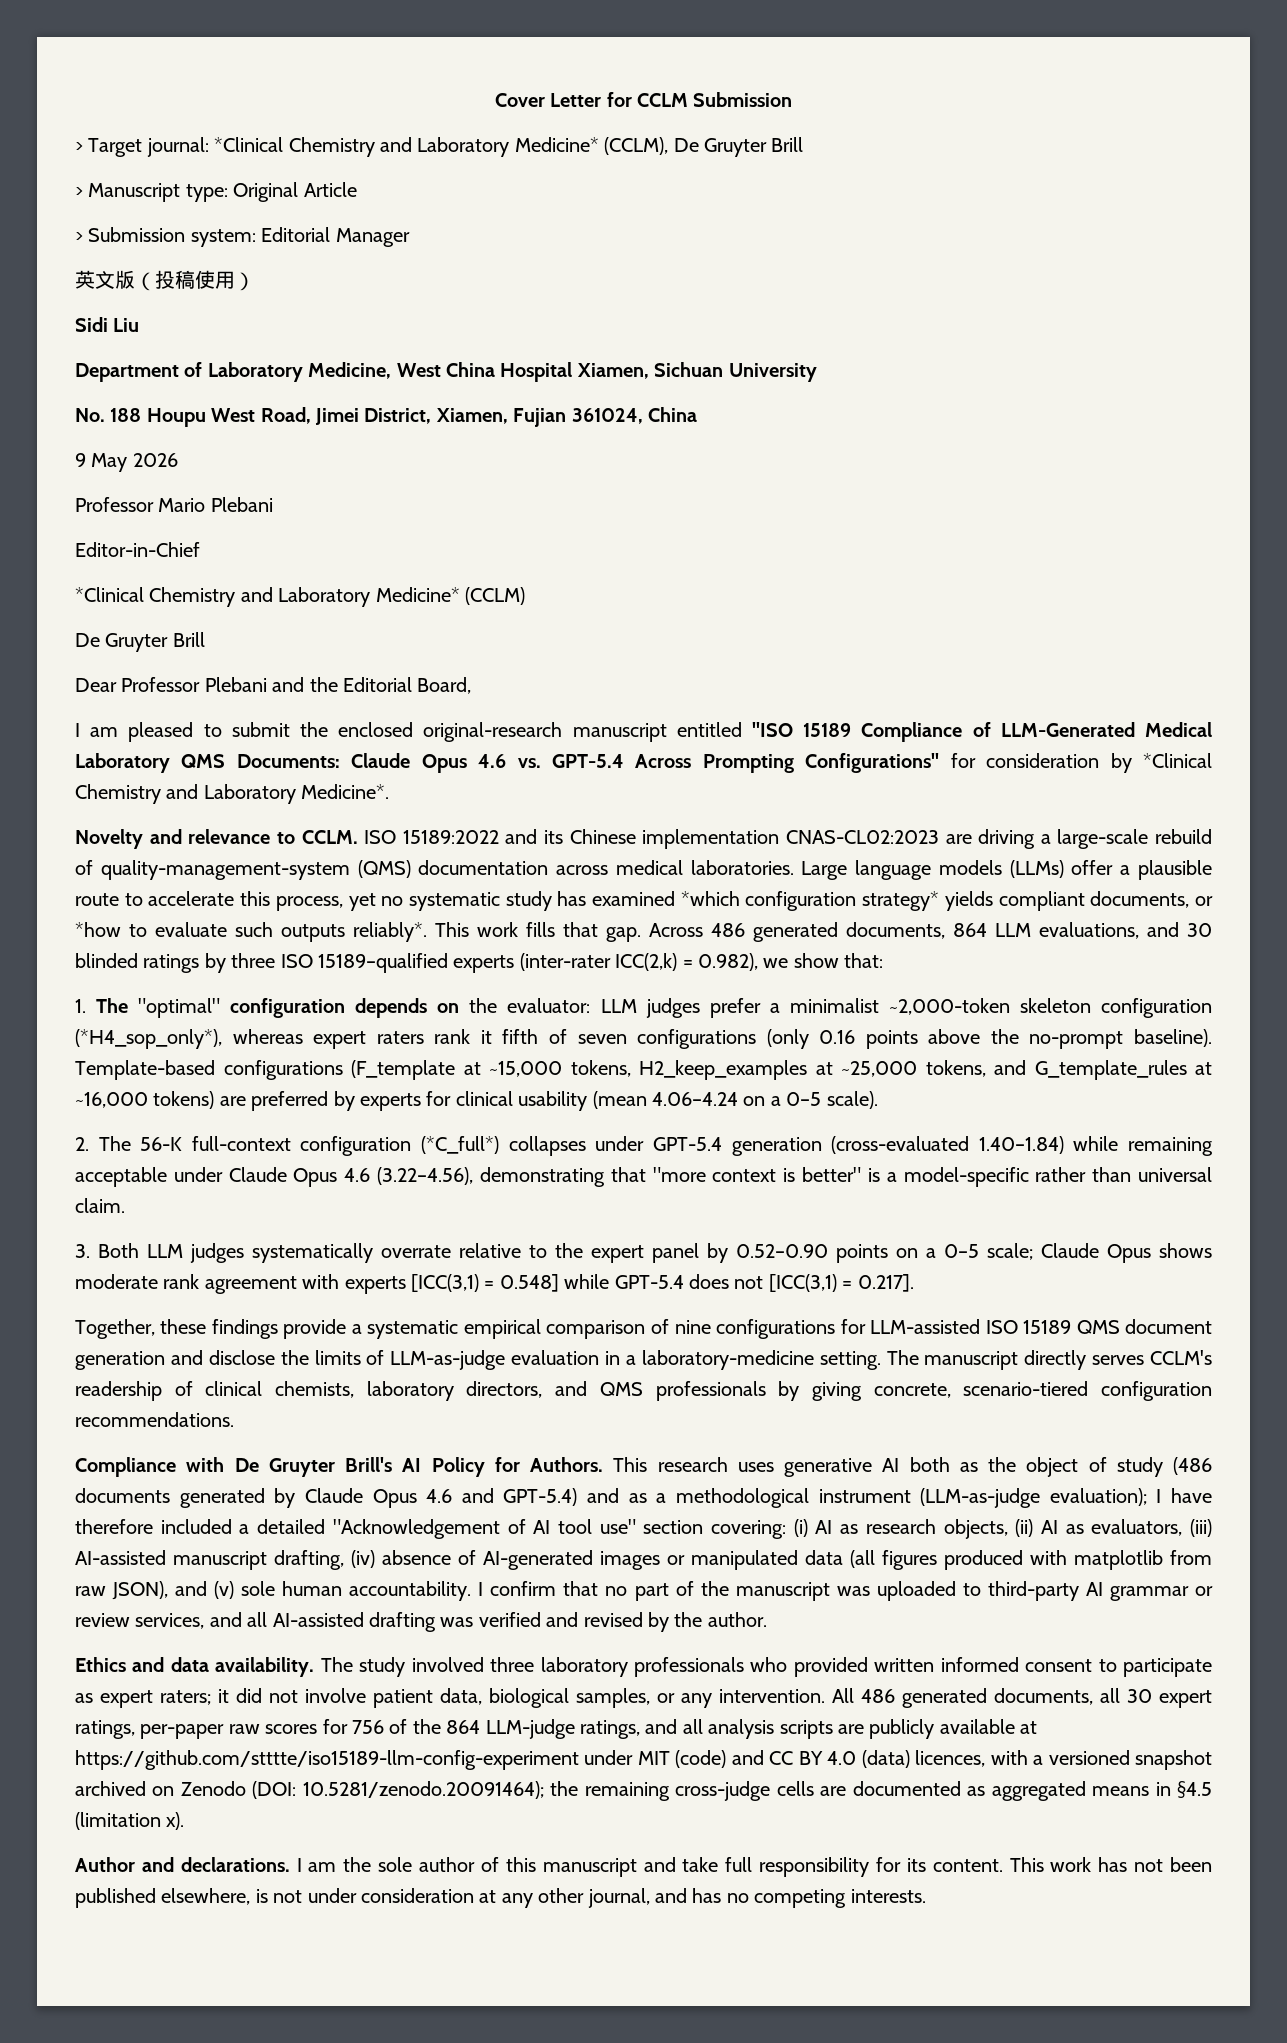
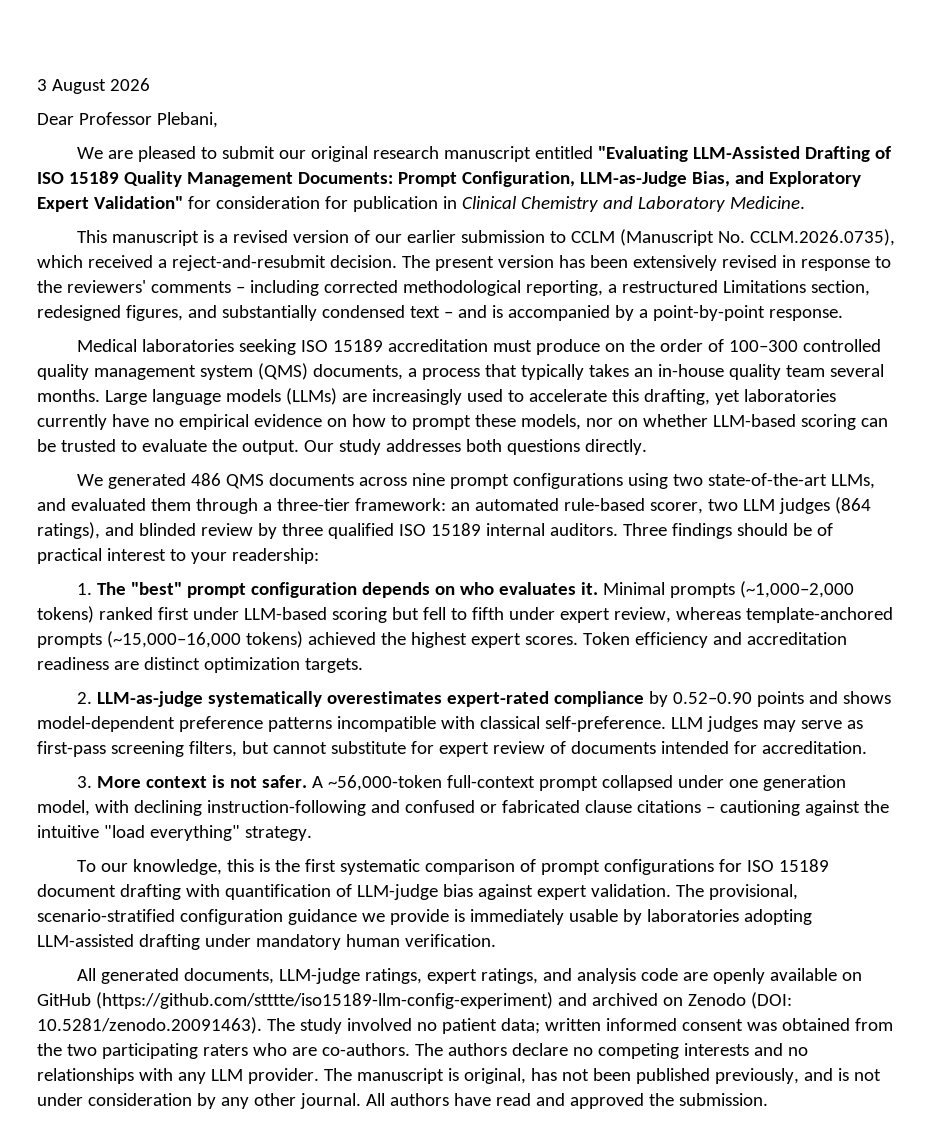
[494,92,793,107] [75,137,804,157] [75,182,357,202] [75,227,410,247] [75,270,255,291] [75,317,140,332] [75,362,817,382] [75,407,697,427] [75,453,178,472] [75,497,273,512] [75,542,200,557] [75,587,525,607] [75,632,205,652] [75,677,472,694] [75,722,1213,742] [75,753,1212,773] [75,784,390,804] [75,829,1212,849] [75,860,1212,880] [75,891,1214,911] [75,922,1212,942] [75,953,884,973] Cover Letter for CCLM Submission // > Target journal: *Clinical Chemistry and Laboratory Medicine* (CCLM), De Gruyter Brill // > Manuscript type: Original Article // > Submission system: Editorial Manager // 英文版（投稿使用） // Sidi Liu // Department of Laboratory Medicine, West China Hospital Xiamen, Sichuan University // No. 188 Houpu West Road, Jimei District, Xiamen, Fujian 361024, China // 9 May 2026 // Professor Mario Plebani // Editor-in-Chief // *Clinical Chemistry and Laboratory Medicine* (CCLM) // De Gruyter Brill // Dear Professor Plebani and the Editorial Board, // I am pleased to submit the enclosed original-research manuscript entitled "ISO 15189 Compliance of LLM-Generated Medical Laboratory QMS Documents: Claude Opus 4.6 vs. GPT-5.4 Across Prompting Configurations" for consideration by *Clinical Chemistry and Laboratory Medicine*. // Novelty and relevance to CCLM. ISO 15189:2022 and its Chinese implementation CNAS-CL02:2023 are driving a large-scale rebuild of quality-management-system (QMS) documentation across medical laboratories. Large language models (LLMs) offer a plausible route to accelerate this process, yet no systematic study has examined *which configuration strategy* yields compliant documents, or *how to evaluate such outputs reliably*. This work fills that gap. Across 486 generated documents, 864 LLM evaluations, and 30 blinded ratings by three ISO 15189–qualified experts (inter-rater ICC(2,k) = 0.982), we show that: -> [37,78,150,94] [37,112,218,128] [77,146,892,162] [37,171,861,187] [37,196,805,212] [77,229,896,246] [37,255,891,271] [37,280,870,296] [37,305,843,321] [77,339,882,355] [37,363,884,380] [37,388,836,405] [37,414,888,430] [37,439,647,455] [77,473,876,489] [37,497,871,514] [37,522,833,539] [37,548,319,564] 3 August 2026 // Dear Professor Plebani, // We are pleased to submit our original research manuscript entitled "Evaluating LLM-Assisted Drafting of ISO 15189 Quality Management Documents: Prompt Configuration, LLM-as-Judge Bias, and Exploratory Expert Validation" for consideration for publication in Clinical Chemistry and Laboratory Medicine. // This manuscript is a revised version of our earlier submission to CCLM (Manuscript No. CCLM.2026.0735), which received a reject-and-resubmit decision. The present version has been extensively revised in response to the reviewers' comments – including corrected methodological reporting, a restructured Limitations section, redesigned figures, and substantially condensed text – and is accompanied by a point-by-point response. // Medical laboratories seeking ISO 15189 accreditation must produce on the order of 100–300 controlled quality management system (QMS) documents, a process that typically takes an in-house quality team several months. Large language models (LLMs) are increasingly used to accelerate this drafting, yet laboratories currently have no empirical evidence on how to prompt these models, nor on whether LLM-based scoring can be trusted to evaluate the output. Our study addresses both questions directly. // We generated 486 QMS documents across nine prompt configurations using two state-of-the-art LLMs, and evaluated them through a three-tier framework: an automated rule-based scorer, two LLM judges (864 ratings), and blinded review by three qualified ISO 15189 internal auditors. Three findings should be of practical interest to your readership:
[138,998,221,1018] "optimal" -> [131,582,247,598] "best" prompt
[469,998,1213,1018] [75,1029,1212,1049] [75,1060,1212,1080] [75,1091,878,1111] [75,1136,1213,1156] [75,1167,1213,1187] [75,1198,125,1213] [75,1243,1212,1263] [75,1274,914,1294] [75,1319,541,1339] the evaluator: LLM judges prefer a minimalist ~2,000-token skeleton configuration (*H4_sop_only*), whereas expert raters rank it fifth of seven configurations (only 0.16 points above the no-prompt baseline). Template-based configurations (F_template at ~15,000 tokens, H2_keep_examples at ~25,000 tokens, and G_template_rules at ~16,000 tokens) are preferred by experts for clinical usability (mean 4.06–4.24 on a 0–5 scale). // 2. The 56-K full-context configuration (*C_full*) collapses under GPT-5.4 generation (cross-evaluated 1.40–1.84) while remaining acceptable under Claude Opus 4.6 (3.22–4.56), demonstrating that "more context is better" is a model-specific rather than universal claim. // 3. Both LLM judges systematically overrate relative to the expert panel by 0.52–0.90 points on a 0–5 scale; Claude Opus shows moderate rank agreement with experts [ICC(3,1) = 0.548] while GPT-5.4 does not [ICC(3,1) = 0.217]. // Together, these findings provide a systematic empirical -> [460,581,855,598] [37,606,893,623] [37,631,847,648] [37,657,363,673] [77,691,892,707] [37,716,863,732] [37,741,867,757] [77,775,847,791] [37,800,889,816] [37,825,312,841] [77,859,421,875] who evaluates it. Minimal prompts (~1,000–2,000 tokens) ranked first under LLM-based scoring but fell to fifth under expert review, whereas template-anchored prompts (~15,000–16,000 tokens) achieved the highest expert scores. Token efficiency and accreditation readiness are distinct optimization targets. // 2. LLM-as-judge systematically overestimates expert-rated compliance by 0.52–0.90 points and shows model-dependent preference patterns incompatible with classical self-preference. LLM judges may serve as first-pass screening filters, but cannot substitute for expert review of documents intended for accreditation. // 3. More context is not safer. A ~56,000-token full-context prompt collapsed under one generation model, with declining instruction-following and confused or fabricated clause citations – cautioning against the intuitive "load everything" strategy. // To our knowledge, this is the first systematic
[674,1320,711,1334] nine -> [541,860,601,875] prompt
[869,1319,1212,1334] [75,1350,1212,1370] [75,1381,1213,1401] [75,1412,234,1427] [75,1457,1212,1477] [75,1488,1212,1508] [75,1519,1213,1539] [75,1550,1212,1570] [75,1581,1213,1601] [75,1612,767,1632] [75,1657,1212,1677] [75,1688,1212,1708] [75,1719,1038,1739] [75,1750,1213,1770] [75,1781,1213,1801] [75,1812,185,1830] [75,1857,1092,1877] LLM-assisted ISO 15189 QMS document generation and disclose the limits of LLM-as-judge evaluation in a laboratory-medicine setting. The manuscript directly serves CCLM's readership of clinical chemists, laboratory directors, and QMS professionals by giving concrete, scenario-tiered configuration recommendations. // Compliance with De Gruyter Brill's AI Policy for Authors. This research uses generative AI both as the object of study (486 documents generated by Claude Opus 4.6 and GPT-5.4) and as a methodological instrument (LLM-as-judge evaluation); I have therefore included a detailed "Acknowledgement of AI tool use" section covering: (i) AI as research objects, (ii) AI as evaluators, (iii) AI-assisted manuscript drafting, (iv) absence of AI-generated images or manipulated data (all figures produced with matplotlib from raw JSON), and (v) sole human accountability. I confirm that no part of the manuscript was uploaded to third-party AI grammar or review services, and all AI-assisted drafting was verified and revised by the author. // Ethics and data availability. The study involved three laboratory professionals who provided written informed consent to participate as expert raters; it did not involve patient data, biological samples, or any intervention. All 486 generated documents, all 30 expert ratings, per-paper raw scores for 756 of the 864 LLM-judge ratings, and all analysis scripts are publicly available at https://github.com/stttte/iso15189-llm-config-experiment under MIT (code) and CC BY 4.0 (data) licences, with a versioned snapshot archived on Zenodo (DOI: 10.5281/zenodo.20091464); the remaining cross-judge cells are documented as aggregated means in §4.5 (limitation x). // Author and declarations. I am the sole author of this manuscript and take full responsibility for its content. This work -> [747,859,830,872] [37,884,798,900] [37,909,812,925] [37,934,496,950] [77,968,863,984] [37,992,792,1009] [37,1017,893,1034] [37,1043,808,1059] [37,1068,526,1084] ISO 15189 document drafting with quantification of LLM-judge bias against expert validation. The provisional, scenario-stratified configuration guidance we provide is immediately usable by laboratories adopting LLM-assisted drafting under mandatory human verification. // All generated documents, LLM-judge ratings, expert ratings, and analysis code are openly available on GitHub (https://github.com/stttte/iso15189-llm-config-experiment) and archived on Zenodo (DOI: 10.5281/zenodo.20091463). The study involved no patient data; written informed consent was obtained from the two participating raters who are co-authors. The authors declare no competing interests and no relationships with any LLM provider. The manuscript is original,
[161,1888,251,1905] elsewhere, -> [714,1068,833,1084] previously, and
[479,1890,497,1903] at -> [196,1093,216,1109] by
[587,1888,926,1908] journal, and has no competing interests. -> [299,1093,768,1109] journal. All authors have read and approved the submission.

